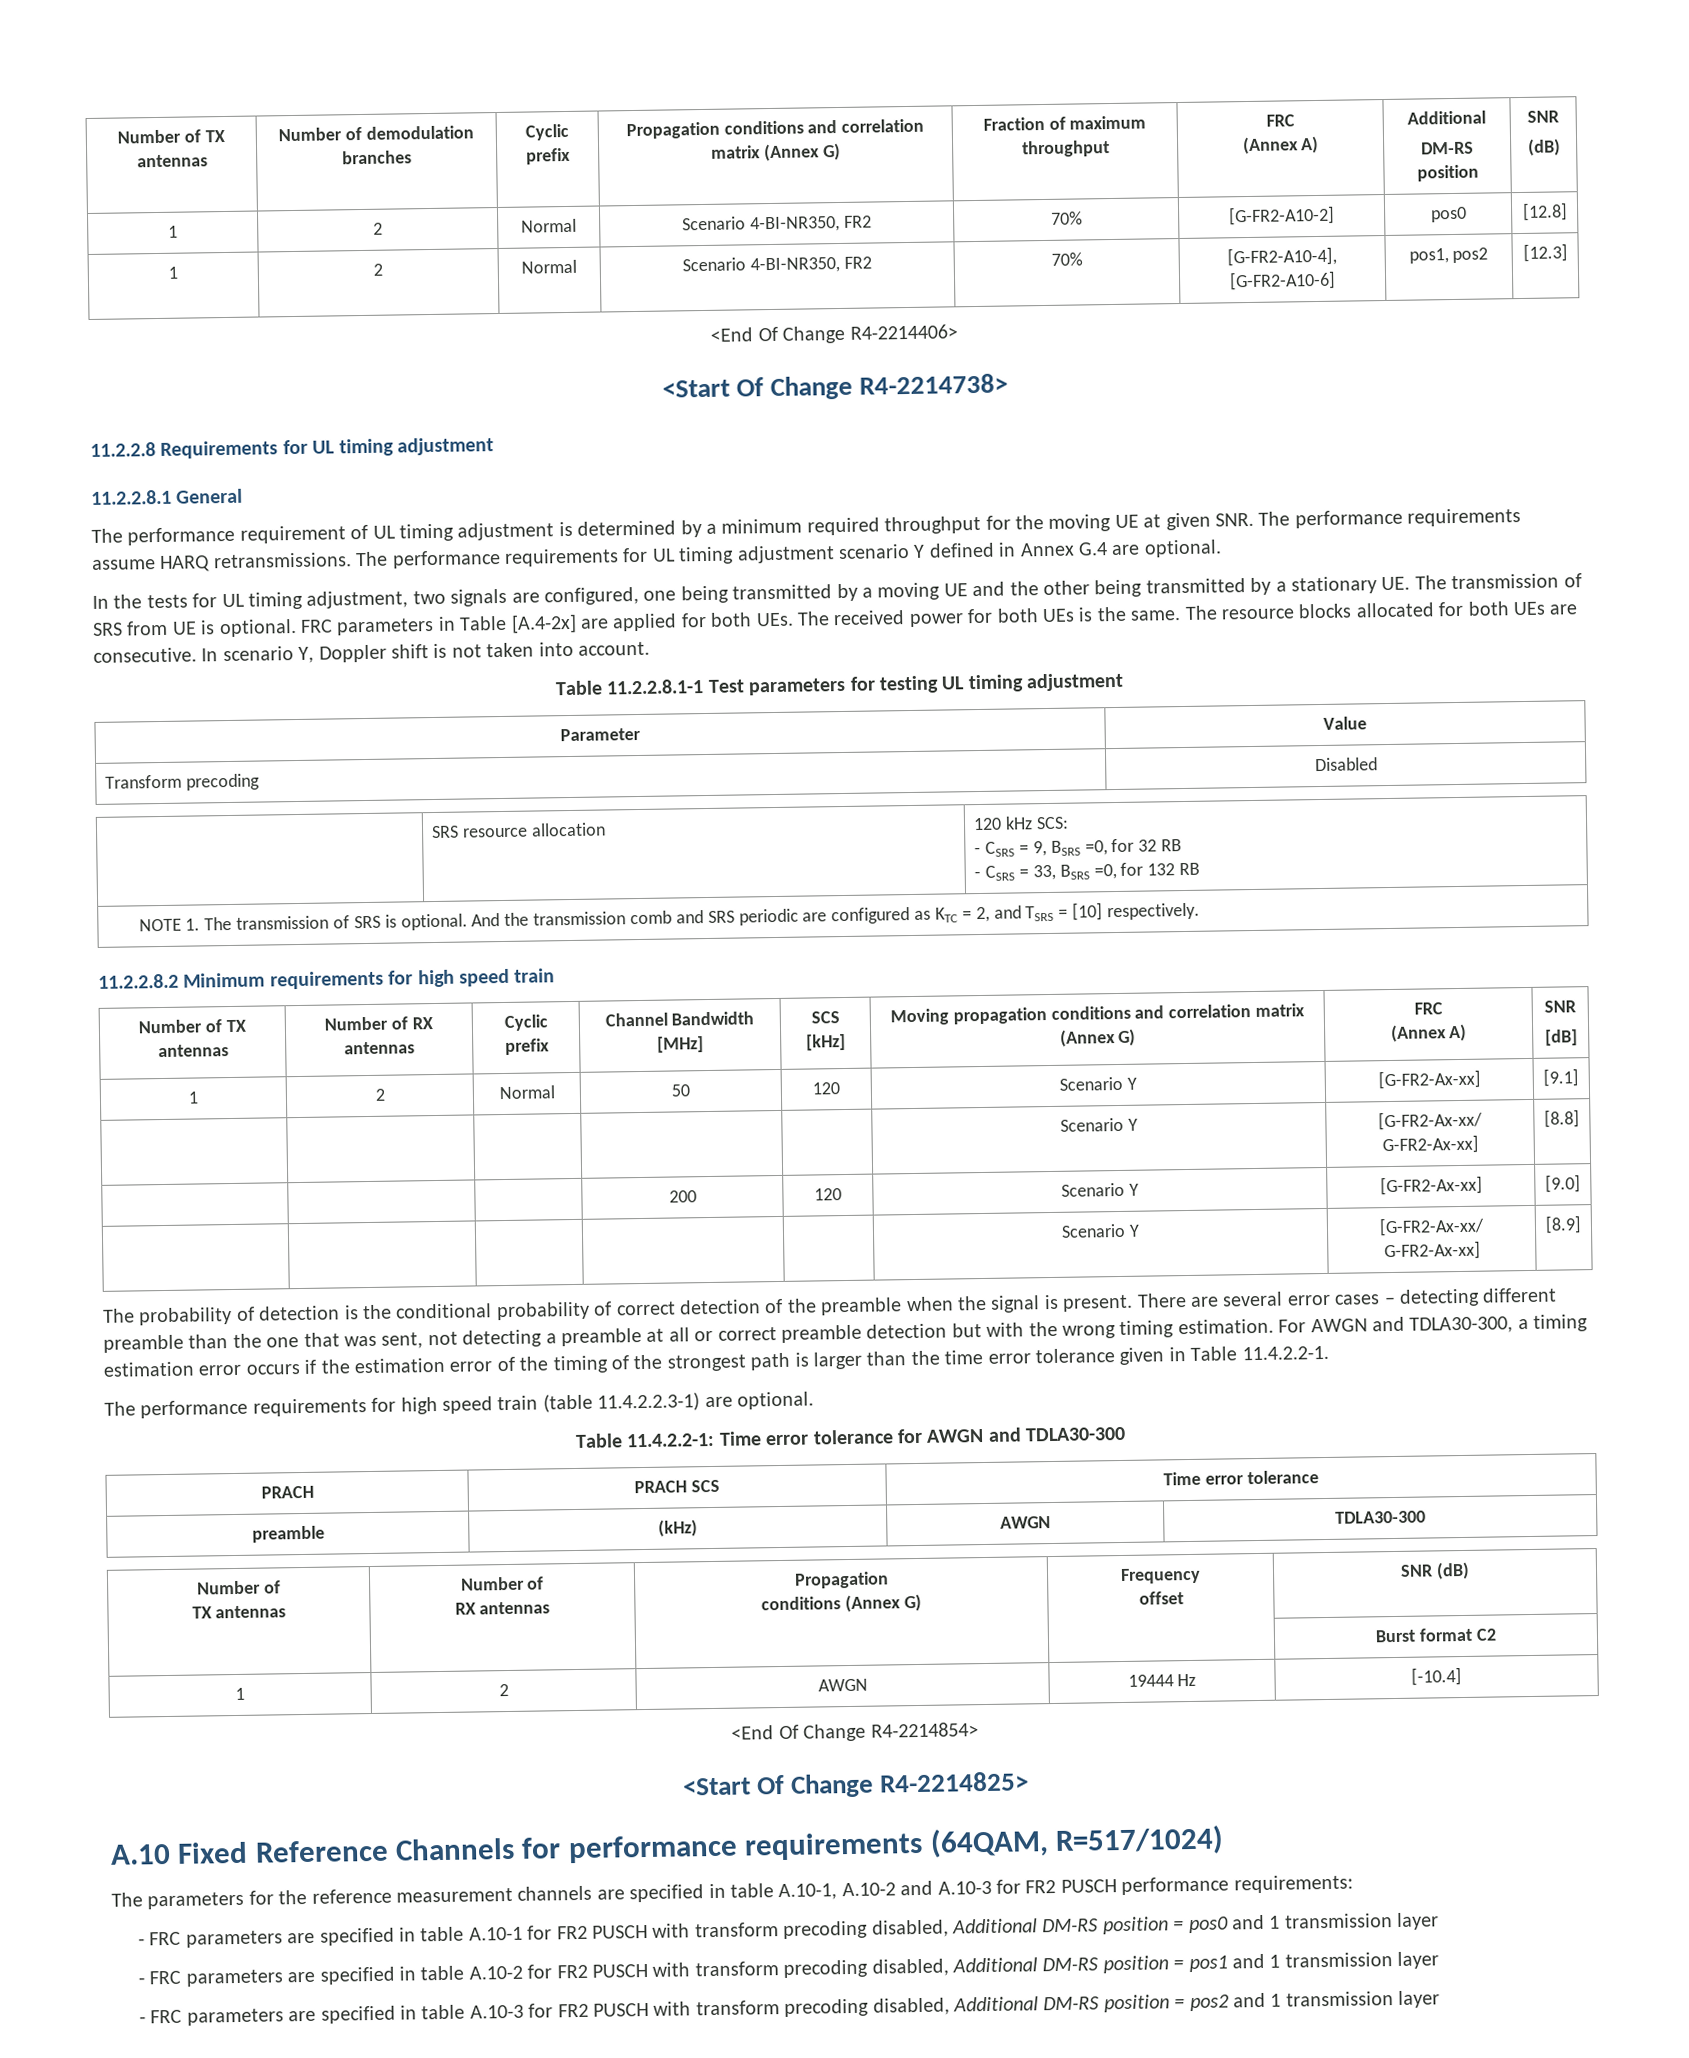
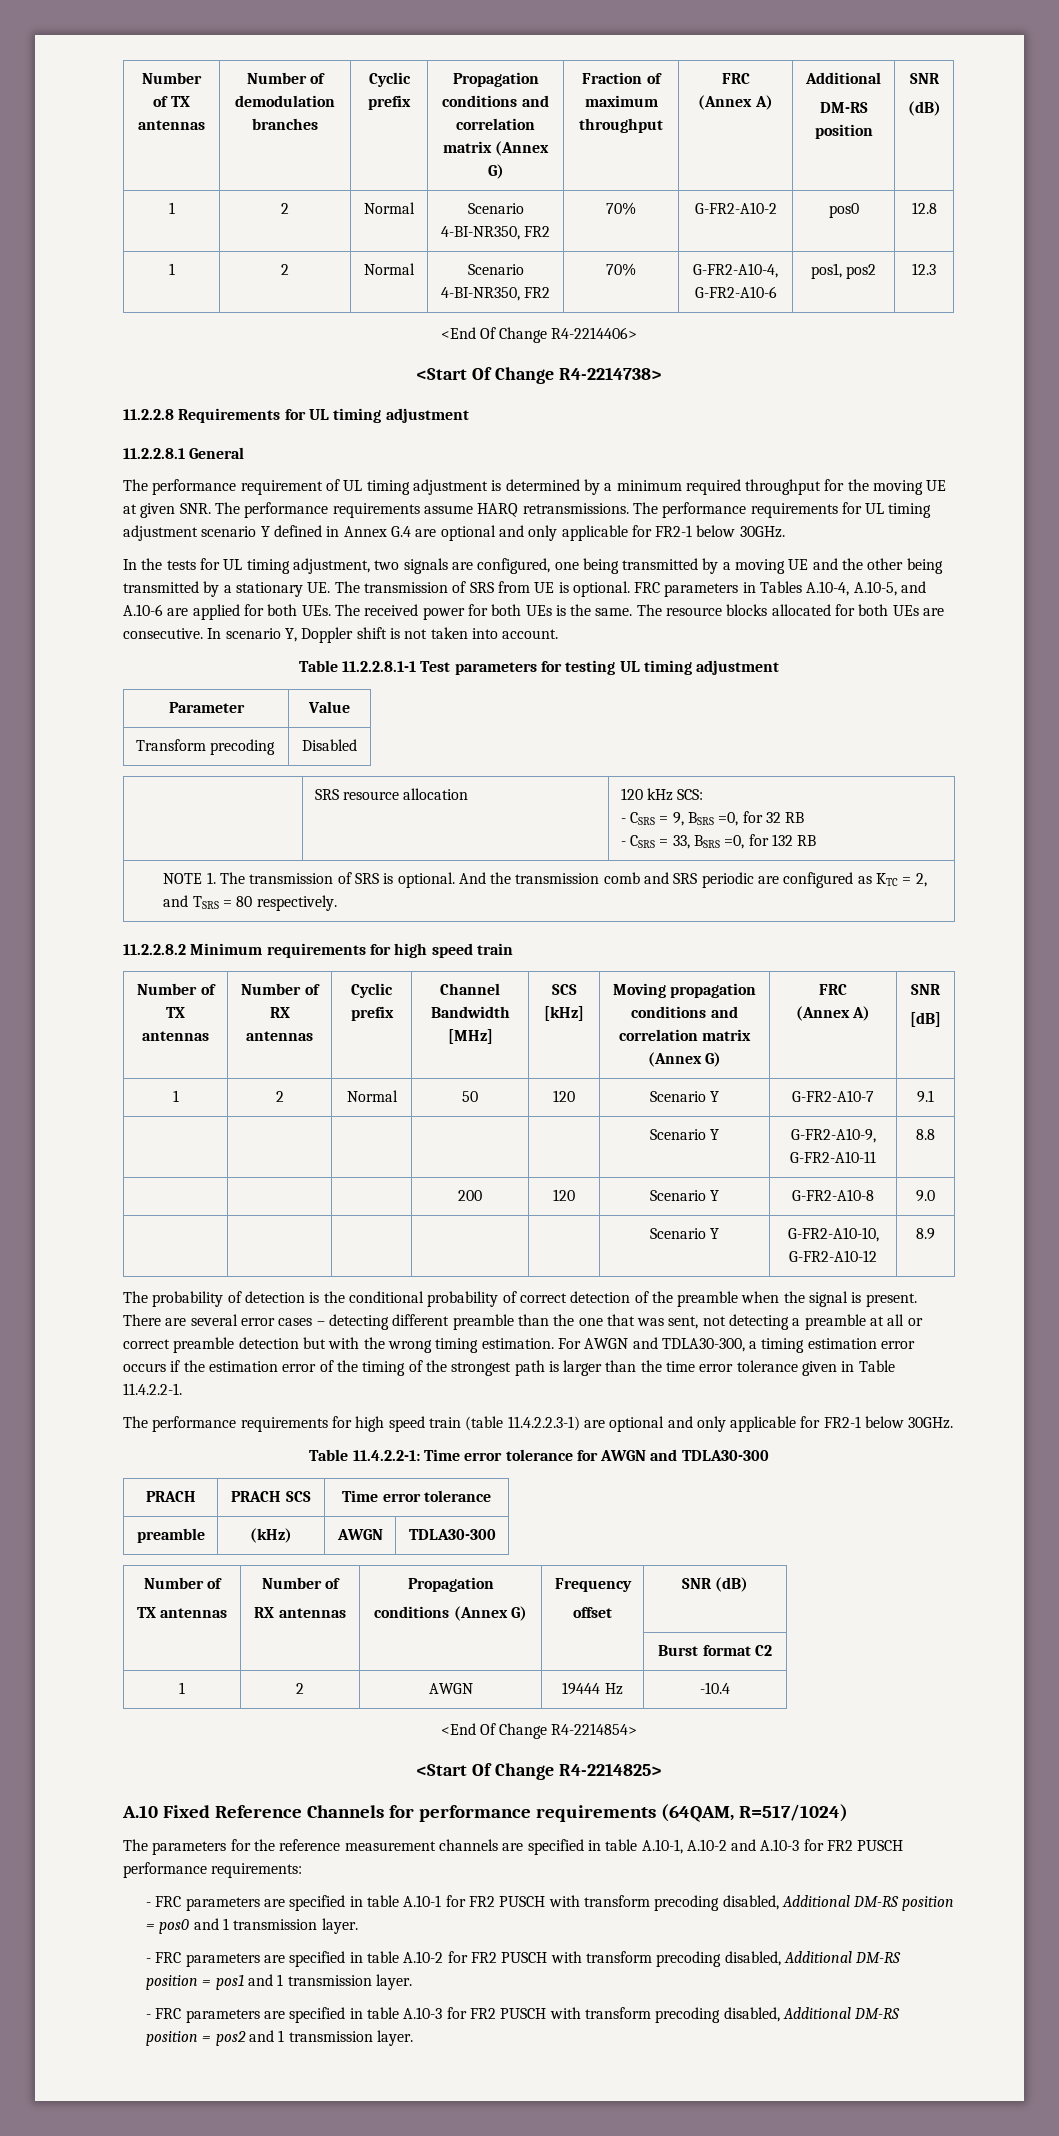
[1228,205,1335,226] [G-FR2-A10-2] -> [694,202,777,214] G-FR2-A10-2
[1521,202,1568,221] [168,266,178,279] [373,263,383,276] [521,259,577,274] [682,256,872,274] [1050,252,1083,266] [1227,246,1337,267] [1229,270,1336,291] [12.8] // 1 | 2 | Normal | Scenario 4-BI-NR350, FR2 | 70% | [G-FR2-A10-4], [G-FR2-A10-6] -> [911,202,937,214] [168,263,175,275] [281,264,289,275] [364,263,415,275] [467,264,524,275] [440,287,551,301] [606,263,636,276] [692,263,778,278] [694,286,777,298] 12.8 // 1 | 2 | Normal | Scenario 4-BI-NR350, FR2 | 70% | G-FR2-A10-4, G-FR2-A10-6
[1522,243,1568,262] [12.3] -> [911,263,936,275] 12.3
[1143,539,1222,558] optional. -> [440,525,785,541] optional and only applicable for FR2-1 below 30GHz.
[459,613,577,634] Table [A.4-2x] -> [760,581,927,596] [123,604,163,616] Tables A.10-4, A.10-5, and A.10-6
[1072,902,1104,921] [10] -> [236,896,253,907] 80
[1377,1069,1481,1090] [1543,1068,1579,1087] [1060,1117,1138,1132] [1378,1110,1483,1131] [1381,1134,1479,1155] [1544,1109,1580,1128] [G-FR2-Ax-xx] | [9.1] // | | | | | Scenario Y | [G-FR2-Ax-xx/ G-FR2-Ax-xx] | [8.8] -> [791,1090,874,1102] [916,1090,934,1103] [649,1129,720,1140] [790,1128,876,1143] [789,1151,876,1163] [915,1129,935,1140] G-FR2-A10-7 | 9.1 // | | | | | Scenario Y | G-FR2-A10-9, G-FR2-A10-11 | 8.8
[1379,1175,1483,1196] [1545,1174,1581,1193] [1061,1223,1140,1238] [1379,1216,1485,1237] [1383,1240,1481,1261] [1545,1215,1582,1234] [G-FR2-Ax-xx] | [9.0] // | | | | | Scenario Y | [G-FR2-Ax-xx/ G-FR2-Ax-xx] | [8.9] -> [791,1189,874,1201] [915,1190,935,1202] [649,1228,720,1239] [787,1227,879,1242] [788,1250,877,1262] [915,1228,935,1240] G-FR2-A10-8 | 9.0 // | | | | | Scenario Y | G-FR2-A10-10, G-FR2-A10-12 | 8.9
[736,1391,814,1410] optional. -> [609,1416,954,1432] optional and only applicable for FR2-1 below 30GHz.
[1411,1667,1462,1686] [-10.4] -> [699,1682,730,1694] -10.4
[1397,1912,1440,1930] layer -> [321,1918,358,1934] layer.
[1397,1951,1440,1969] layer -> [375,1974,412,1990] layer.
[1398,1990,1441,2008] layer -> [376,2030,413,2046] layer.

